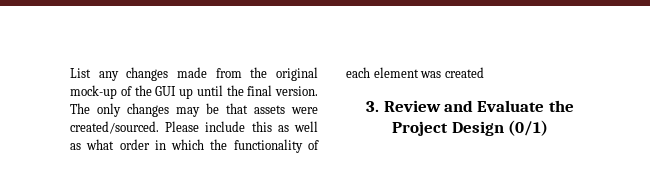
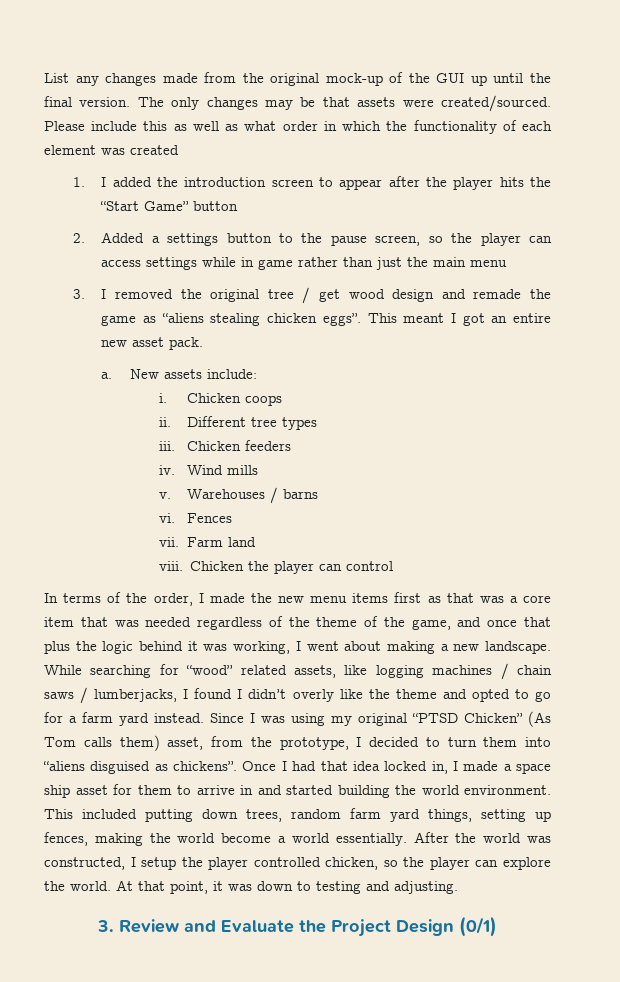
(484, 72) none -> [72,176,551,190] [100,201,239,211] [72,232,552,246] [101,257,508,270] [72,287,552,304] [101,313,551,326] [101,337,204,350] [101,369,258,379] [158,393,283,406] [158,416,318,430] [158,440,292,451] [158,465,259,475] [158,487,319,504] [158,513,233,523] [158,537,257,547] [158,561,394,574] [44,592,551,606] [44,616,551,630] [44,641,551,654] [44,663,552,680] [44,687,551,704] [44,711,551,727] [44,735,551,751] [43,761,551,774] [44,784,551,798] [44,808,551,822] [44,832,551,846] [44,857,551,870] [44,880,458,894] // 1. I added the introduction screen to appear after the player hits the “Start Game” button // 2. Added a settings button to the pause screen, so the player can access settings while in game rather than just the main menu // 3. I removed the original tree / get wood design and remade the game as “aliens stealing chicken eggs”. This meant I got an entire new asset pack. // a. New assets include: // i. Chicken coops // ii. Different tree types // iii. Chicken feeders // iv. Wind mills // v. Warehouses / barns // vi. Fences // vii. Farm land // viii. Chicken the player can control // In terms of the order, I made the new menu items first as that was a core item that was needed regardless of the theme of the game, and once that plus the logic behind it was working, I went about making a new landscape. While searching for “wood” related assets, like logging machines / chain saws / lumberjacks, I found I didn’t overly like the theme and opted to go for a farm yard instead. Since I was using my original “PTSD Chicken” (As Tom calls them) asset, from the prototype, I decided to turn them into “aliens disguised as chickens”. Once I had that idea locked in, I made a space ship asset for them to arrive in and started building the world environment. This included putting down trees, random farm yard things, setting up fences, making the world become a world essentially. After the world was constructed, I setup the player controlled chicken, so the player can explore the world. At that point, it was down to testing and adjusting.

